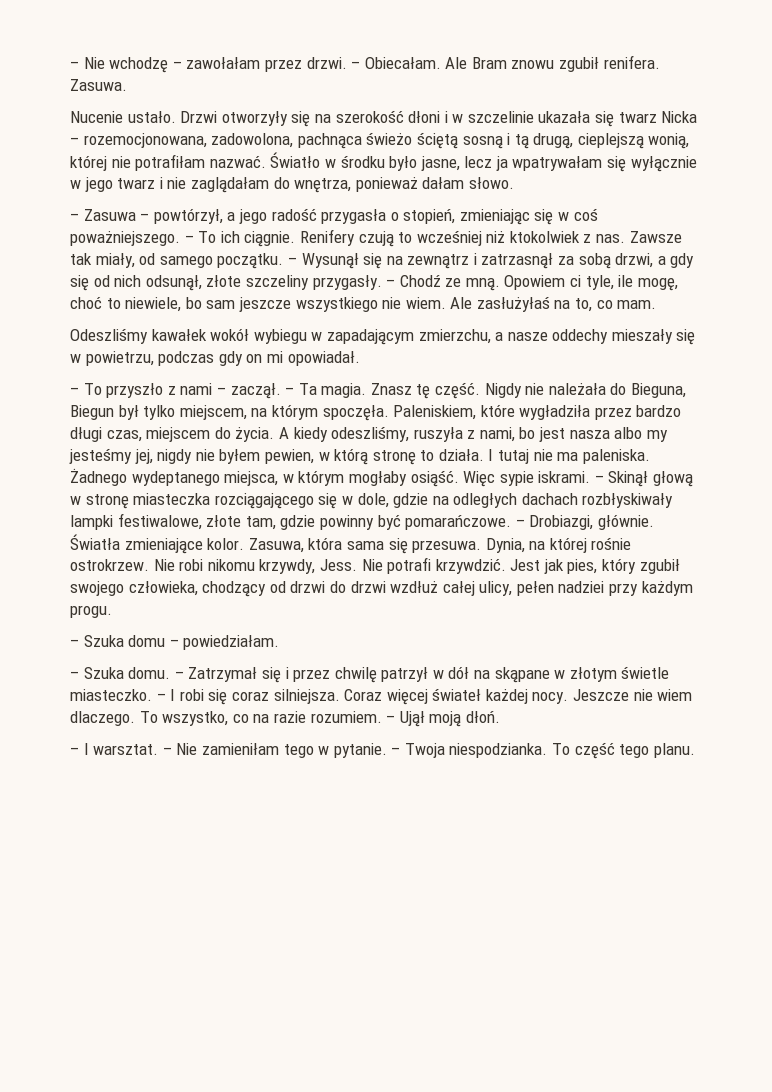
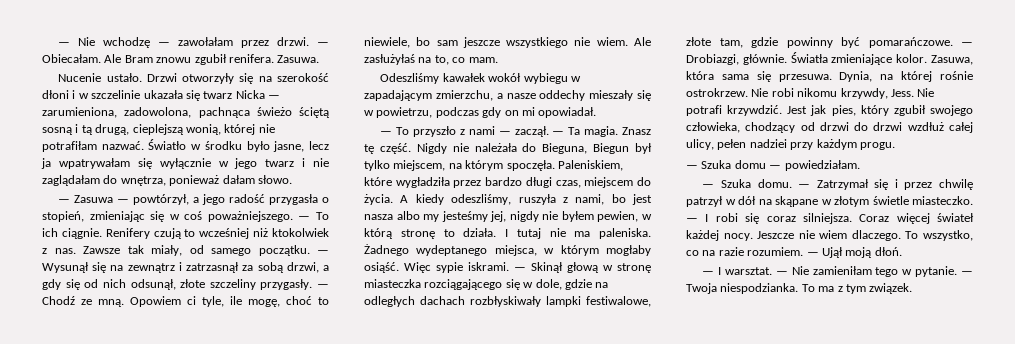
[70,61,79,69] – -> [58,42,71,46] —
[172,61,182,69] – -> [158,42,171,46] —
[351,61,361,69] – -> [316,42,329,46] —
[70,133,207,148] – rozemocjonowana, -> [268,95,280,99] [42,107,117,118] — zarumieniona,
[70,209,150,221] – Zasuwa – -> [58,195,130,203] — Zasuwa —
[184,235,194,243] – -> [298,216,311,220] —
[287,257,297,265] – -> [317,250,329,254] —
[386,279,396,287] – -> [317,284,329,288] —
[70,387,79,395] – -> [380,131,393,135] —
[216,383,295,399] – zaczął. – -> [498,126,565,137] — zaczął. —
[594,475,604,483] – -> [514,267,526,271] —
[515,519,525,527] – -> [961,42,973,46] —
[70,639,79,647] – -> [686,165,698,169] —
[169,639,179,647] – -> [769,165,782,169] —
[70,671,79,679] – -> [702,184,715,188] —
[174,671,184,679] – -> [798,184,811,188] —
[156,693,166,701] – -> [686,218,698,222] —
[386,715,396,723] – -> [806,252,819,256] —
[70,747,79,755] – -> [702,271,715,275] —
[162,747,172,755] – -> [775,271,788,275] —
[391,747,401,755] – -> [961,271,973,275] —
[574,742,695,759] część tego planu. -> [818,283,913,294] ma z tym związek.

